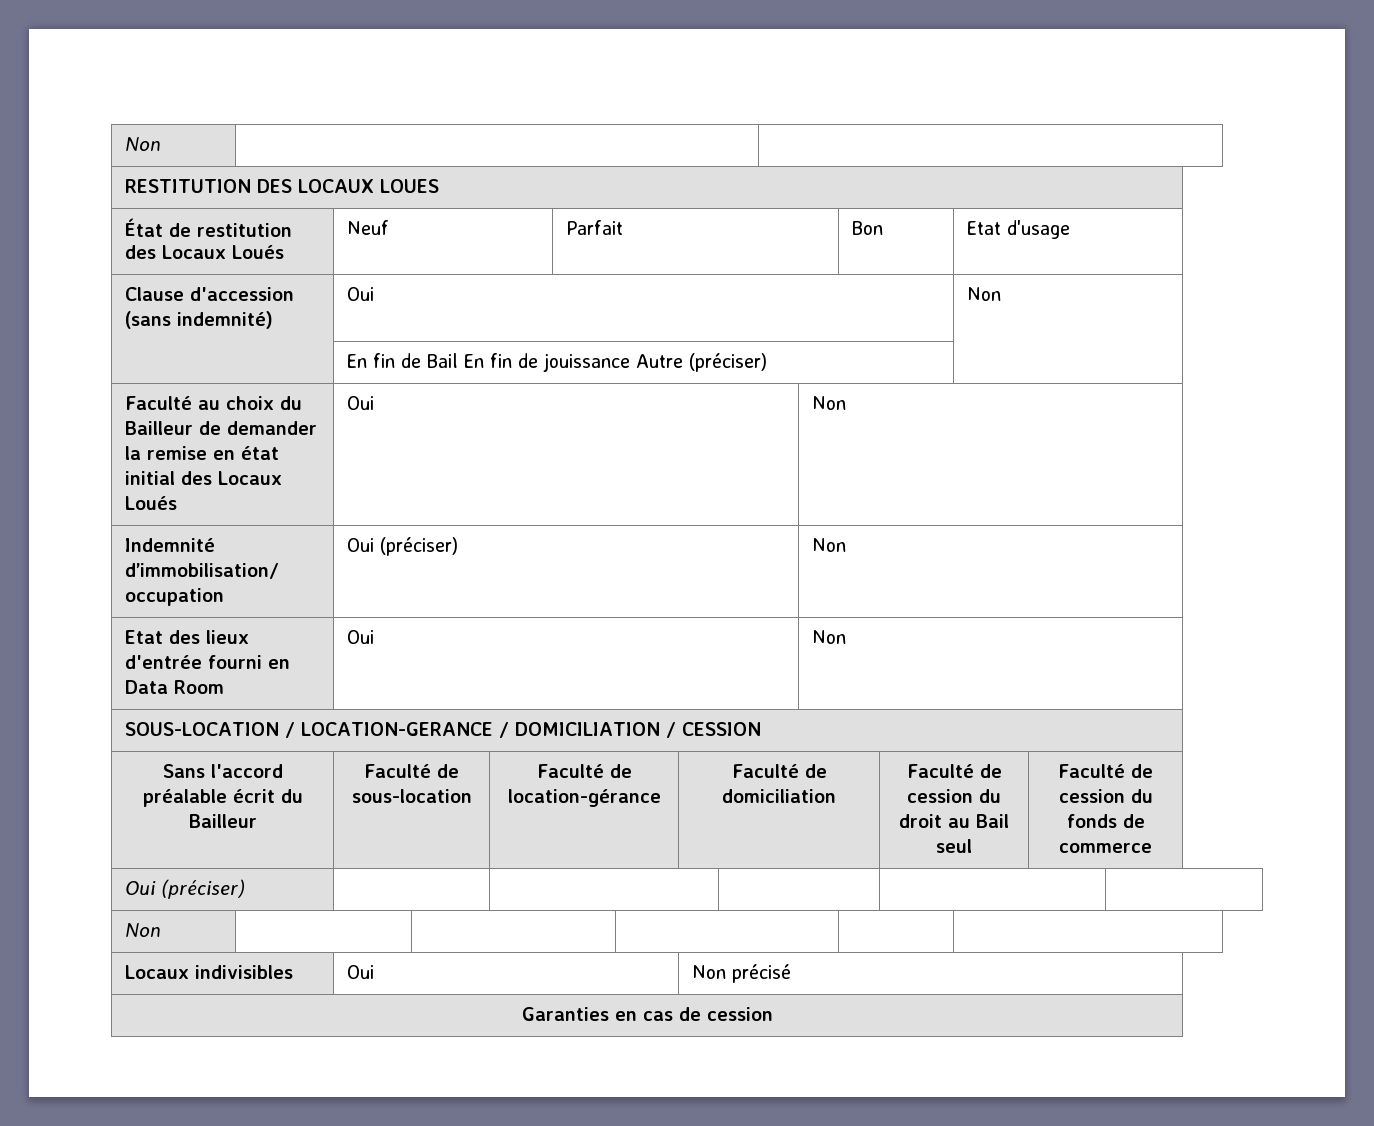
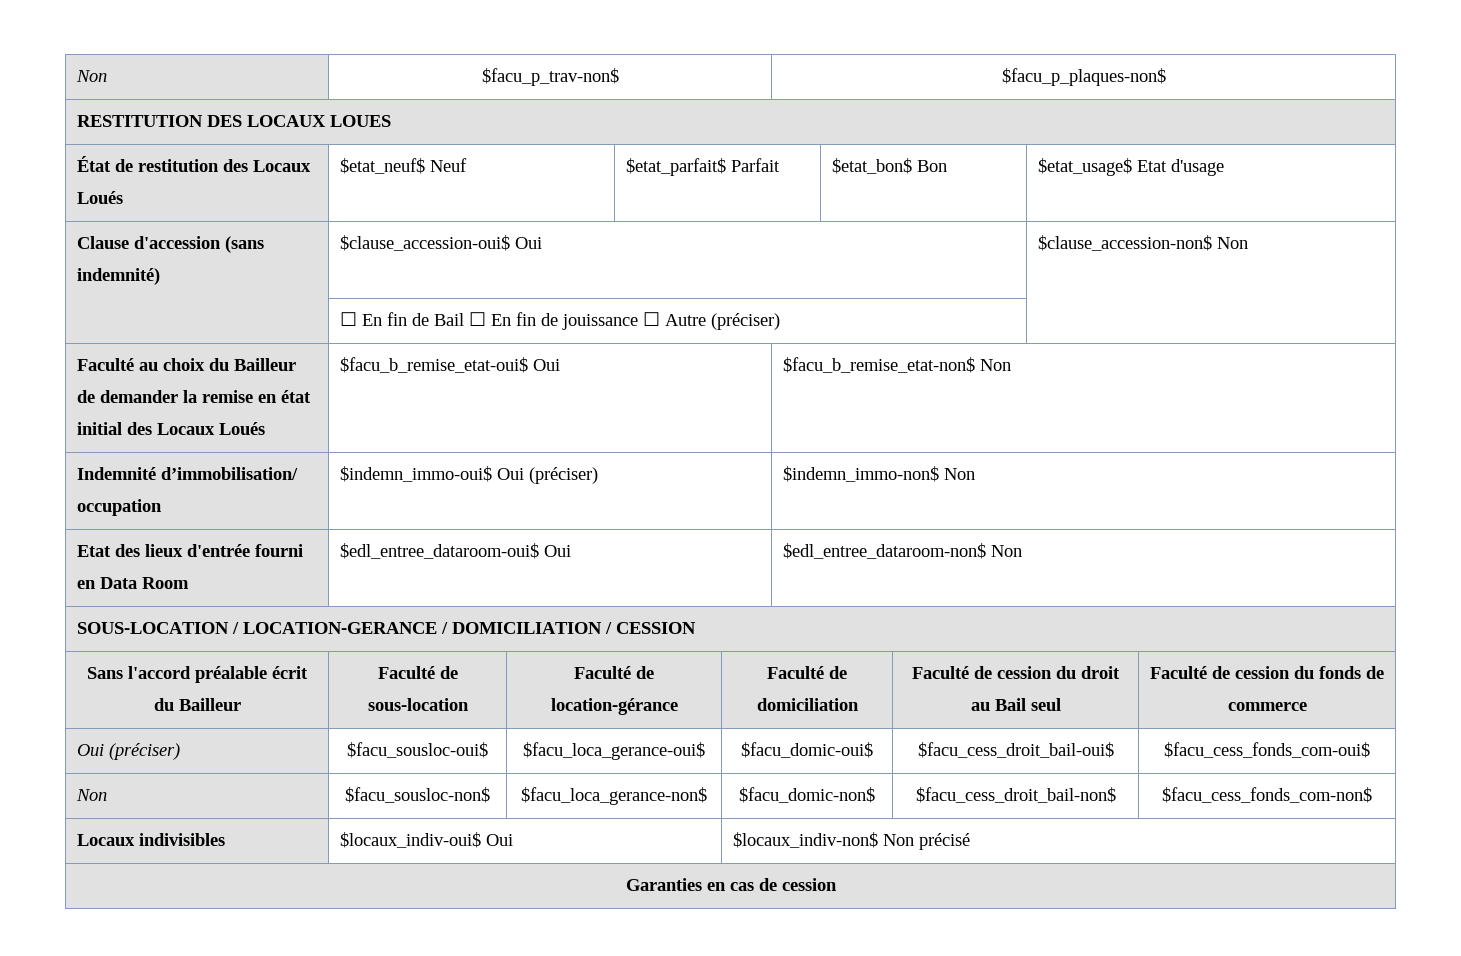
[125,137,162,151] Non | | -> [75,70,107,82] [481,68,619,86] [1001,68,1166,86] Non | $facu_p_trav-non$ | $facu_p_plaques-non$
(285, 252) none -> [339,158,425,174] $etat_neuf$
(390, 227) none -> [625,158,726,176] $etat_parfait$
(624, 227) none -> [831,158,912,174] $etat_bon$
(884, 228) none -> [1037,158,1132,176] $etat_usage$
[347,287,375,301] Oui | -> [339,235,542,251] [1037,235,1212,251] $clause_accession-oui$ Oui | $clause_accession-non$
(1002, 294) none -> [339,312,357,326] ☐
(459, 360) none -> [468,312,486,326] ☐
(631, 362) none -> [642,312,660,326] ☐
[347,396,375,410] Oui | -> [339,357,560,373] [782,357,975,373] $facu_b_remise_etat-oui$ Oui | $facu_b_remise_etat-non$
[347,537,459,556] Oui (préciser) | -> [339,466,598,484] [782,466,939,482] $indemn_immo-oui$ Oui (préciser) | $indemn_immo-non$
[347,630,375,644] Oui | -> [339,543,571,559] [782,543,986,559] $edl_entree_dataroom-oui$ Oui | $edl_entree_dataroom-non$
[125,923,162,937] | | | | // Non | | | | | -> [347,742,488,758] [523,742,705,760] [741,742,873,758] [917,742,1114,758] [1164,742,1370,758] [75,789,107,801] [345,787,490,803] [521,787,707,805] [739,787,875,803] [915,787,1116,803] [1162,787,1372,803] $facu_sousloc-oui$ | $facu_loca_gerance-oui$ | $facu_domic-oui$ | $facu_cess_droit_bail-oui$ | $facu_cess_fonds_com-oui$ // Non | $facu_sousloc-non$ | $facu_loca_gerance-non$ | $facu_domic-non$ | $facu_cess_droit_bail-non$ | $facu_cess_fonds_com-non$
[347,965,375,979] Oui | -> [339,832,513,848] [732,832,878,848] $locaux_indiv-oui$ Oui | $locaux_indiv-non$

